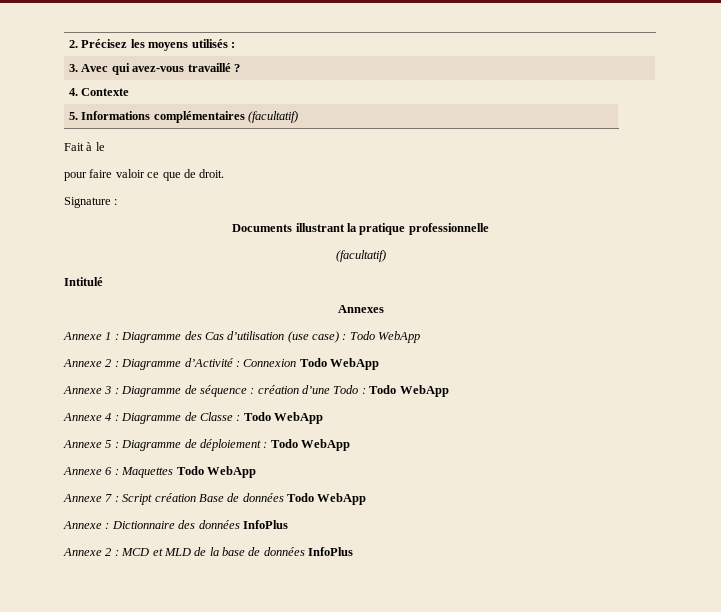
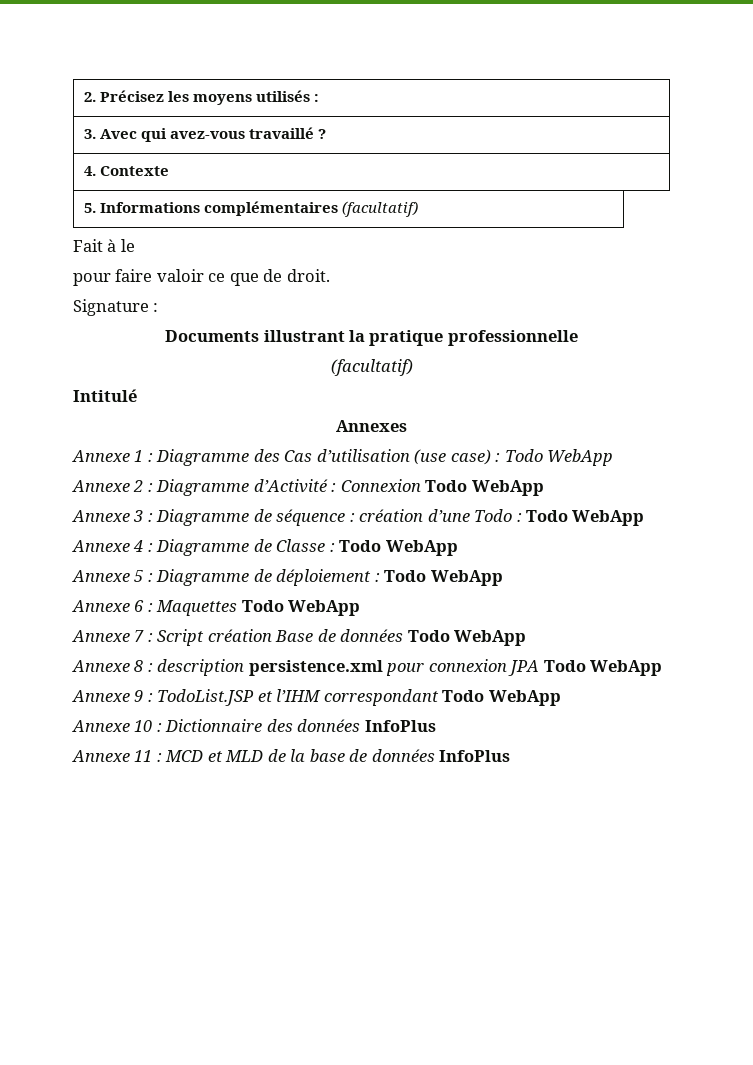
(102, 525) none -> [134,659,663,676] [72,689,561,706] [72,720,153,732] 8 : description persistence.xml pour connexion JPA Todo WebApp // Annexe 9 : TodoList.JSP et l’IHM correspondant Todo WebApp // Annexe 10
[105,548,112,556] 2 -> [134,750,153,762] 11

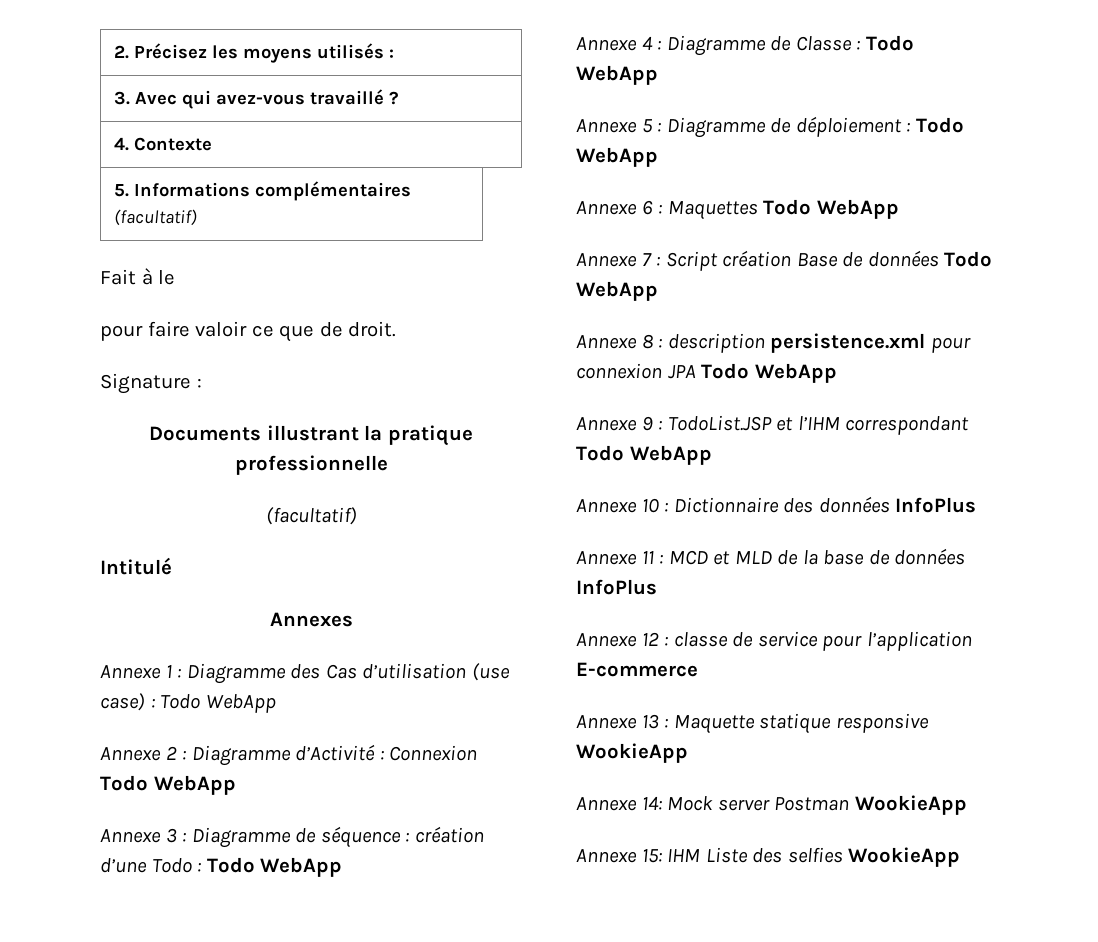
(511, 756) none -> [576,631,972,651] [576,662,698,677] [576,713,929,734] [576,743,688,763] [576,795,967,815] [576,847,961,867] // Annexe 12 : classe de service pour l’application E-commerce // Annexe 13 : Maquette statique responsive WookieApp // Annexe 14: Mock server Postman WookieApp // Annexe 15: IHM Liste des selfies WookieApp

